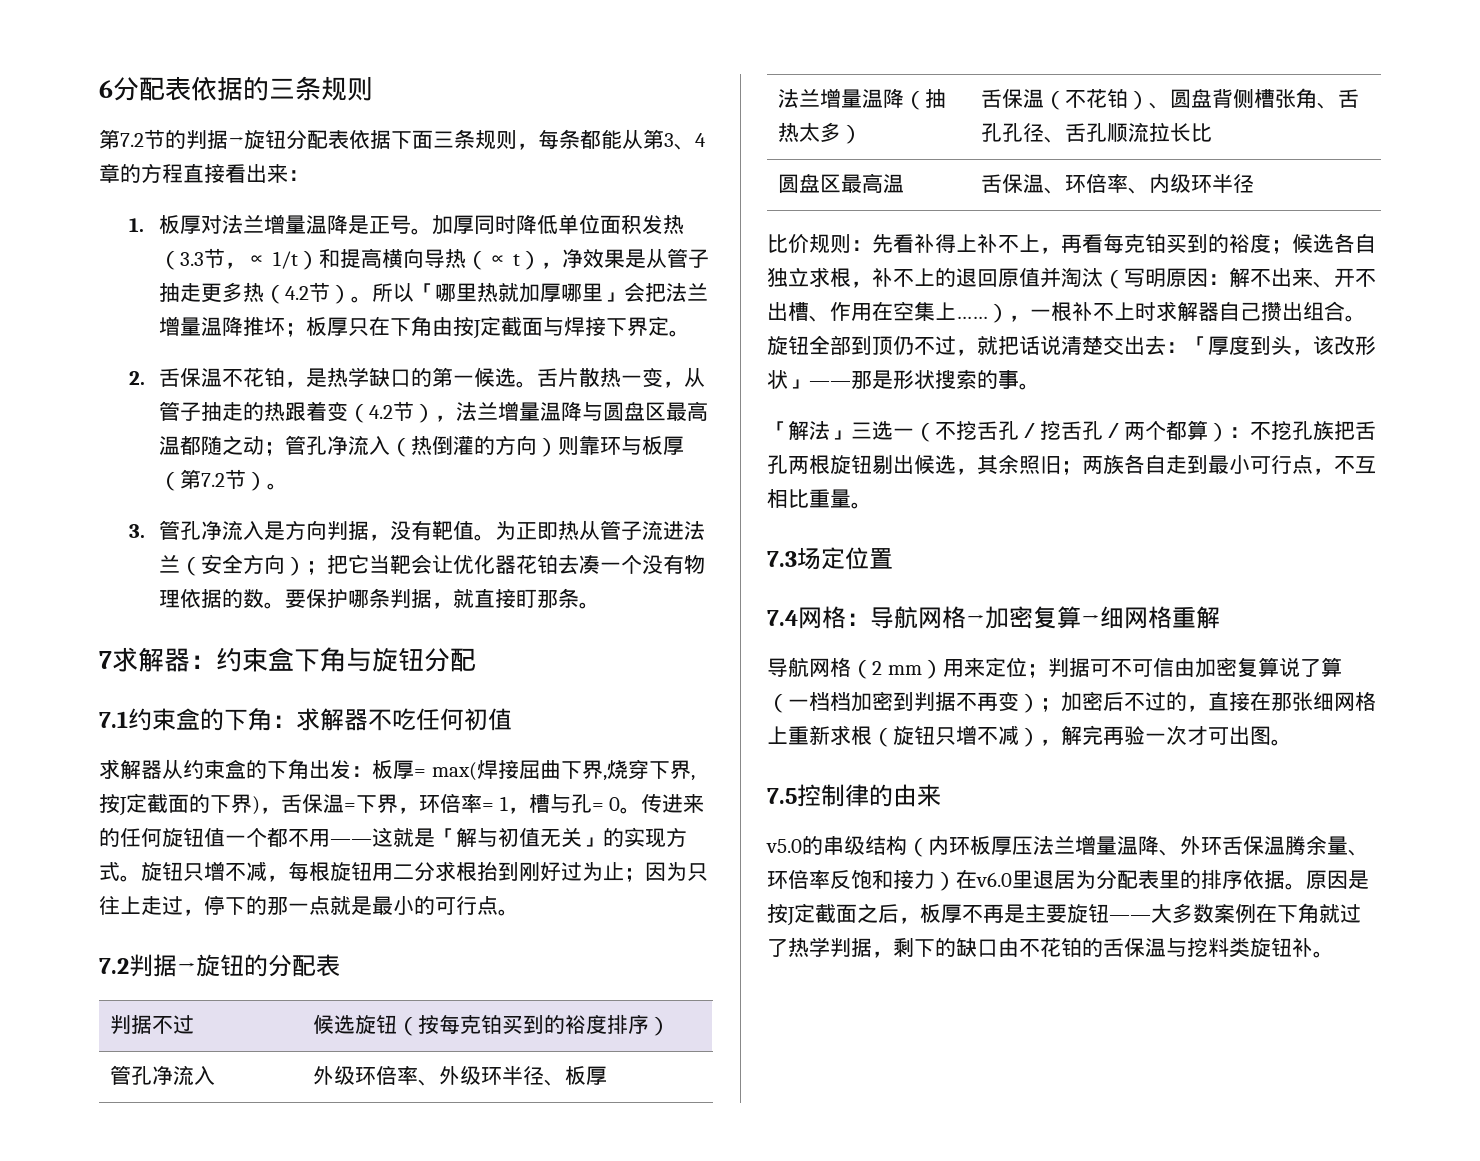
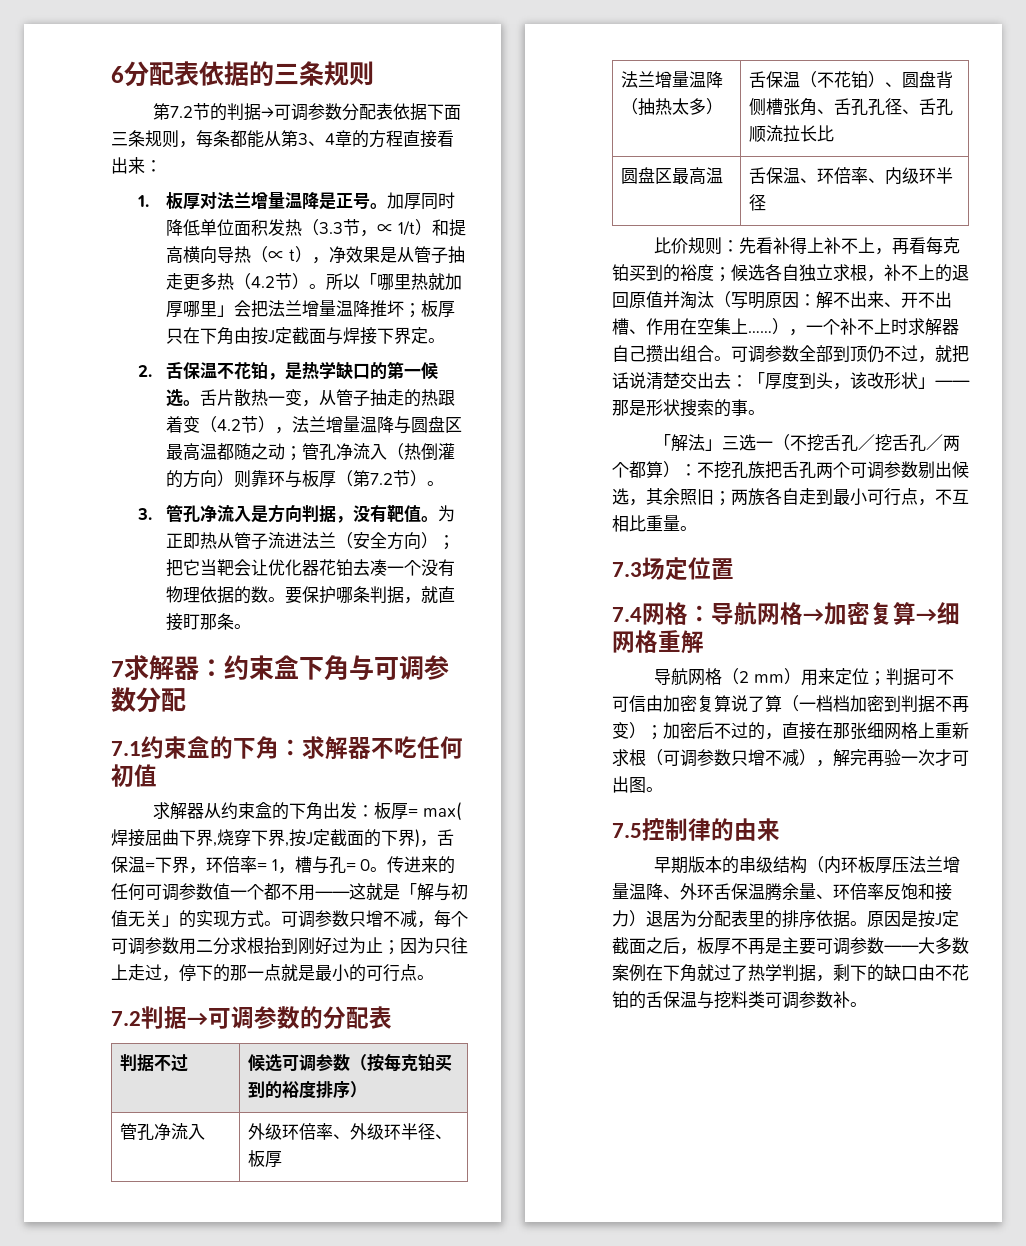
[244,130,286,149] 旋钮 -> [274,103,343,121] 可调参数
[372,647,424,672] 旋钮 -> [374,655,449,680] [111,687,136,712] 可调参数
[162,828,204,847] 旋钮 -> [145,883,213,901] 可调参数
[141,862,183,881] 旋钮 -> [281,910,349,928] 可调参数
[309,862,372,881] 根旋钮 -> [451,911,468,927] [111,937,179,955] 个可调参数
[196,954,244,977] 旋钮 -> [208,1006,300,1029] 可调参数
[355,1015,398,1034] 旋钮 -> [281,1054,350,1071] 可调参数
[1051,302,1072,321] 根 -> [823,319,840,335] 个
[767,336,809,355] 旋钮 -> [731,345,799,363] 可调参数
[809,455,872,474] 根旋钮 -> [833,461,918,479] 个可调参数
[893,726,935,745] 旋钮 -> [663,749,731,767] 可调参数
[766,839,802,853] v5.0 -> [654,856,723,874] 早期版本
[956,869,1033,889] 在v6.0里 -> (646, 918) none
[1067,904,1109,923] 旋钮 -> [816,937,884,955] 可调参数
[1250,938,1292,957] 旋钮 -> [765,991,833,1009] 可调参数

